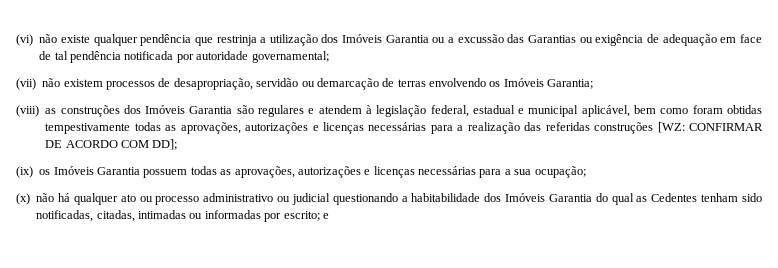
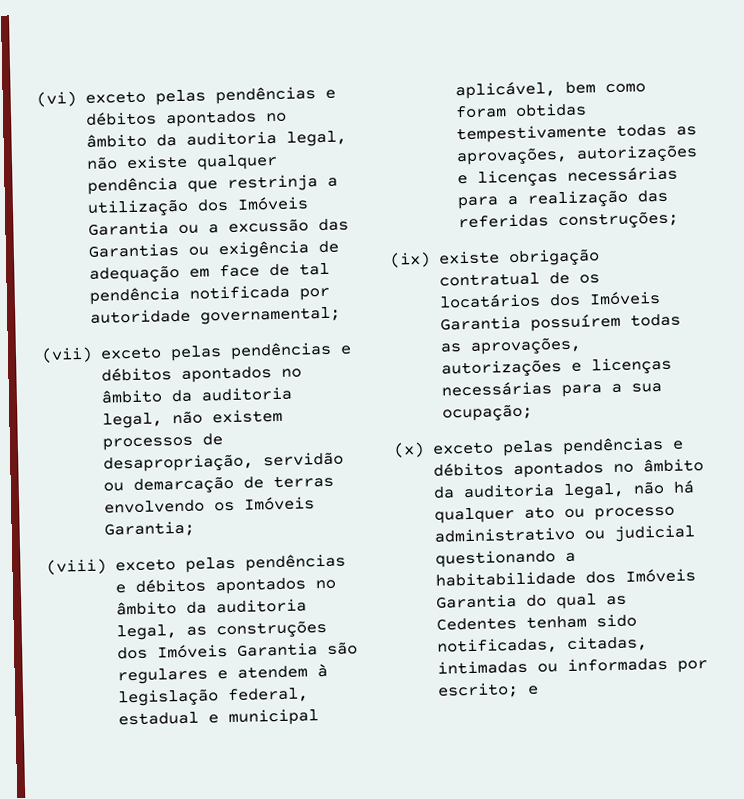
(33, 40) none -> [84,86,336,106] [84,110,287,128] [85,130,347,148] exceto pelas pendências e débitos apontados no âmbito da auditoria legal,
(36, 84) none -> [99,341,352,362] [100,366,302,383] [100,386,292,404] [101,412,163,429] exceto pelas pendências e débitos apontados no âmbito da auditoria legal,
(39, 111) none -> [114,553,346,573] [114,577,336,595] [115,598,307,616] [115,624,177,641] exceto pelas pendências e débitos apontados no âmbito da auditoria legal,
[594,122,763,134] [45,139,178,150] [16,166,188,178] construções [WZ: CONFIRMAR DE ACORDO COM DD]; // (ix) os Imóveis Garantia possuem -> [557,210,679,230] [389,248,600,268] [438,271,600,287] [438,290,661,309] [439,313,621,332] construções; // (ix) existe obrigação contratual de os locatários dos Imóveis Garantia possuírem
(30, 199) none -> [431,436,684,457] [432,458,704,479] [432,482,625,500] exceto pelas pendências e débitos apontados no âmbito da auditoria legal,

